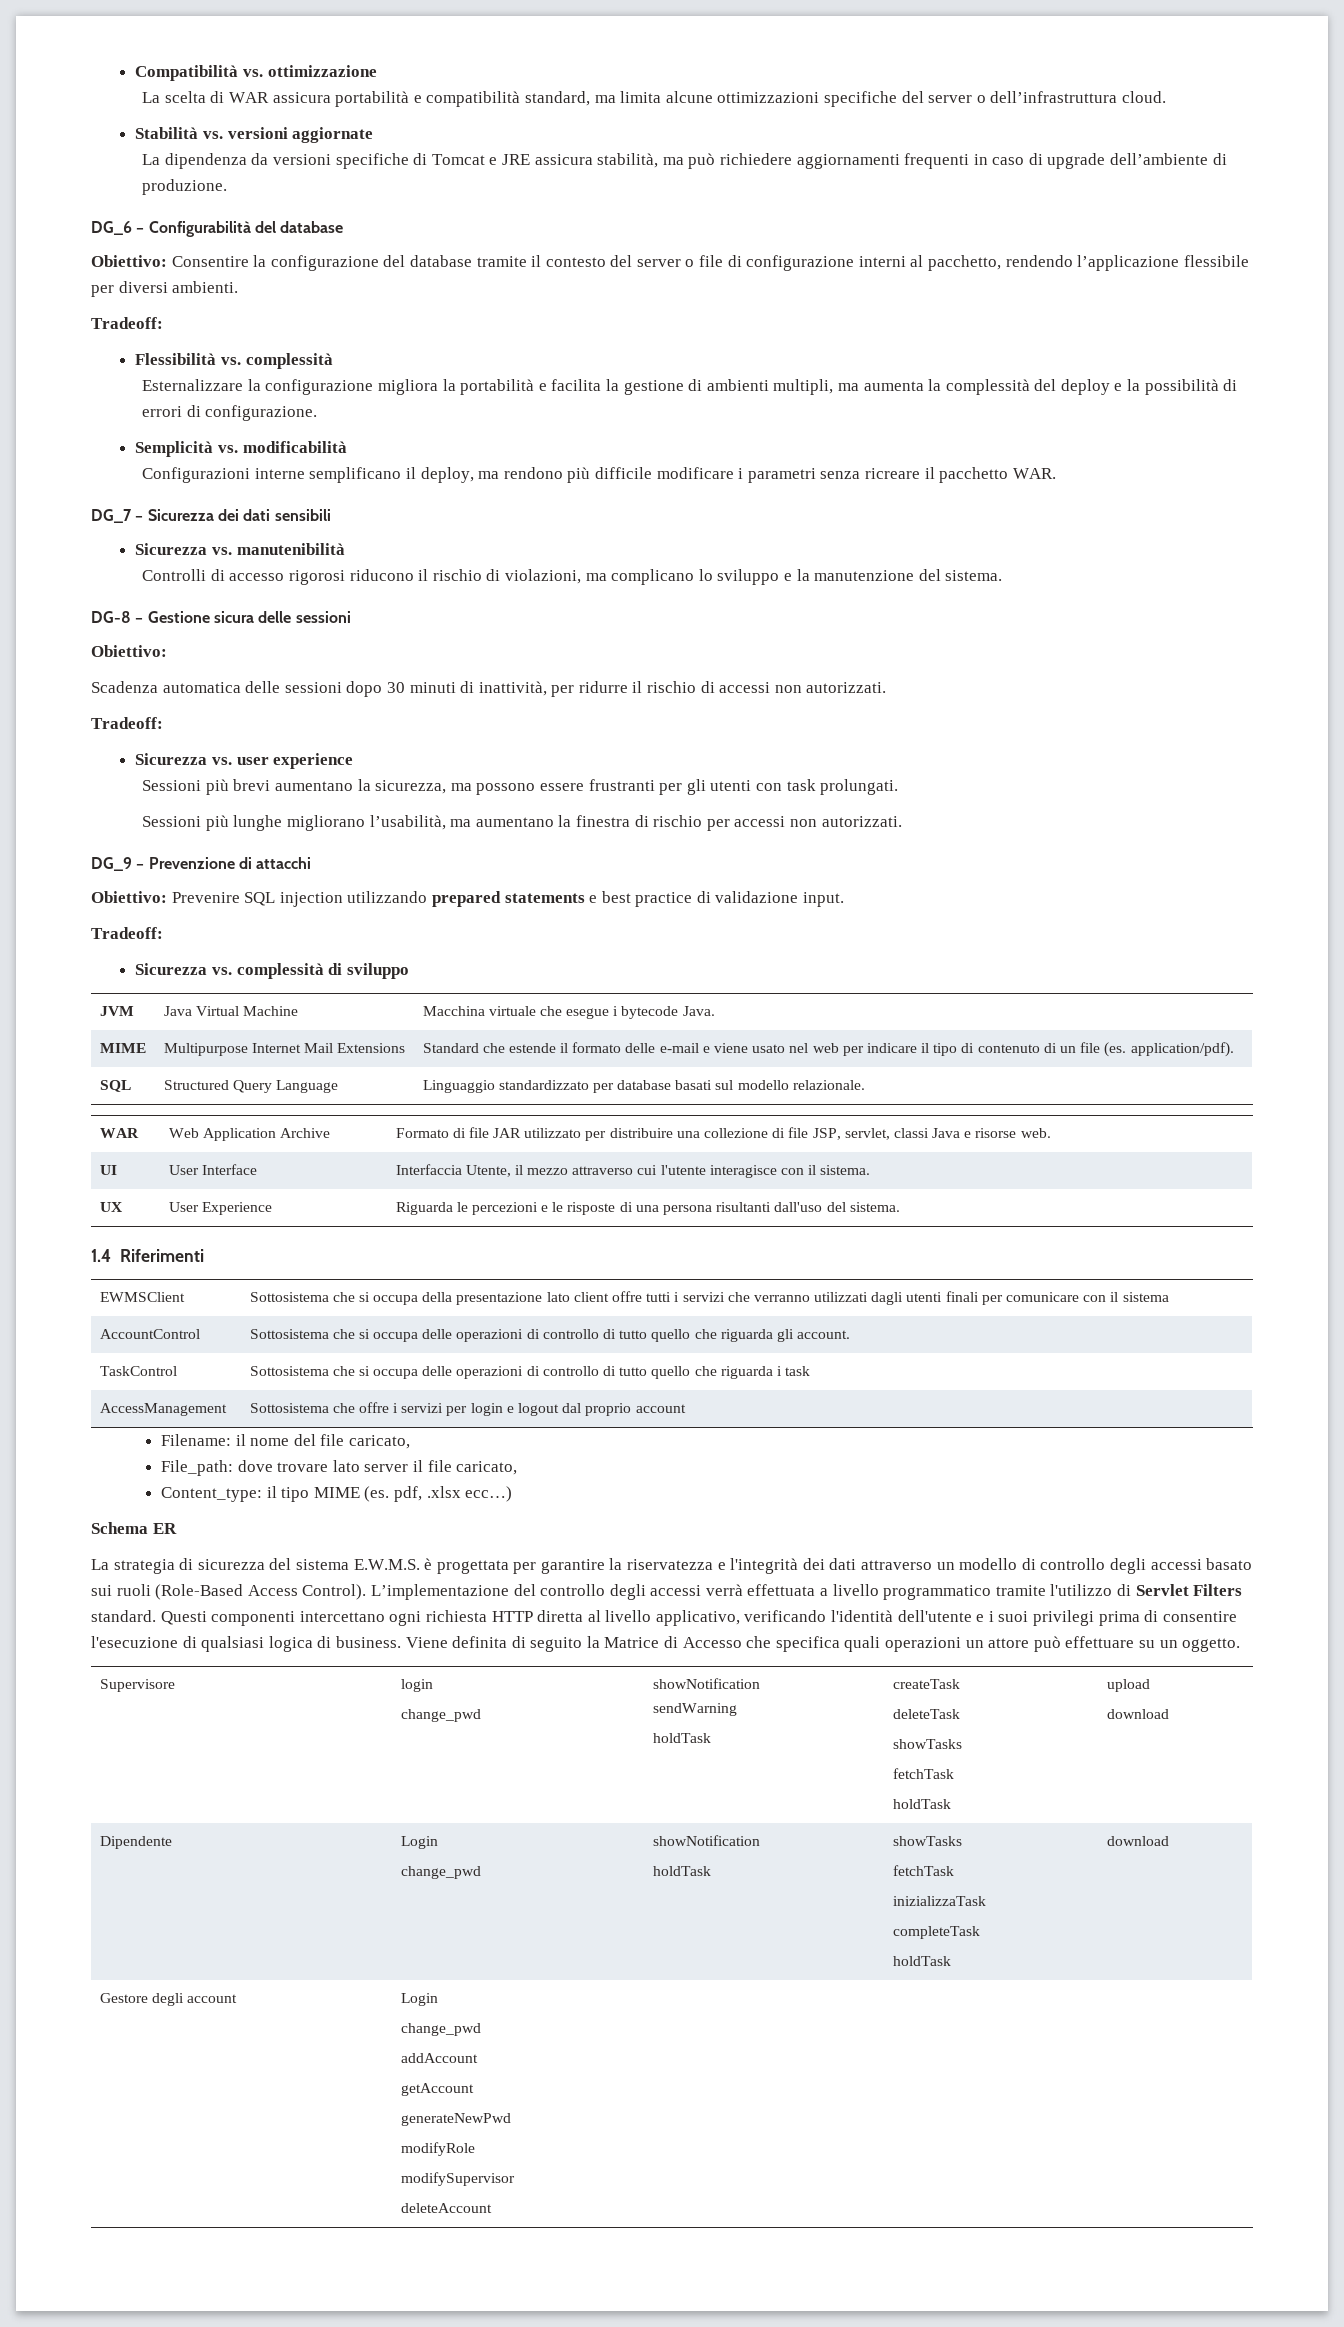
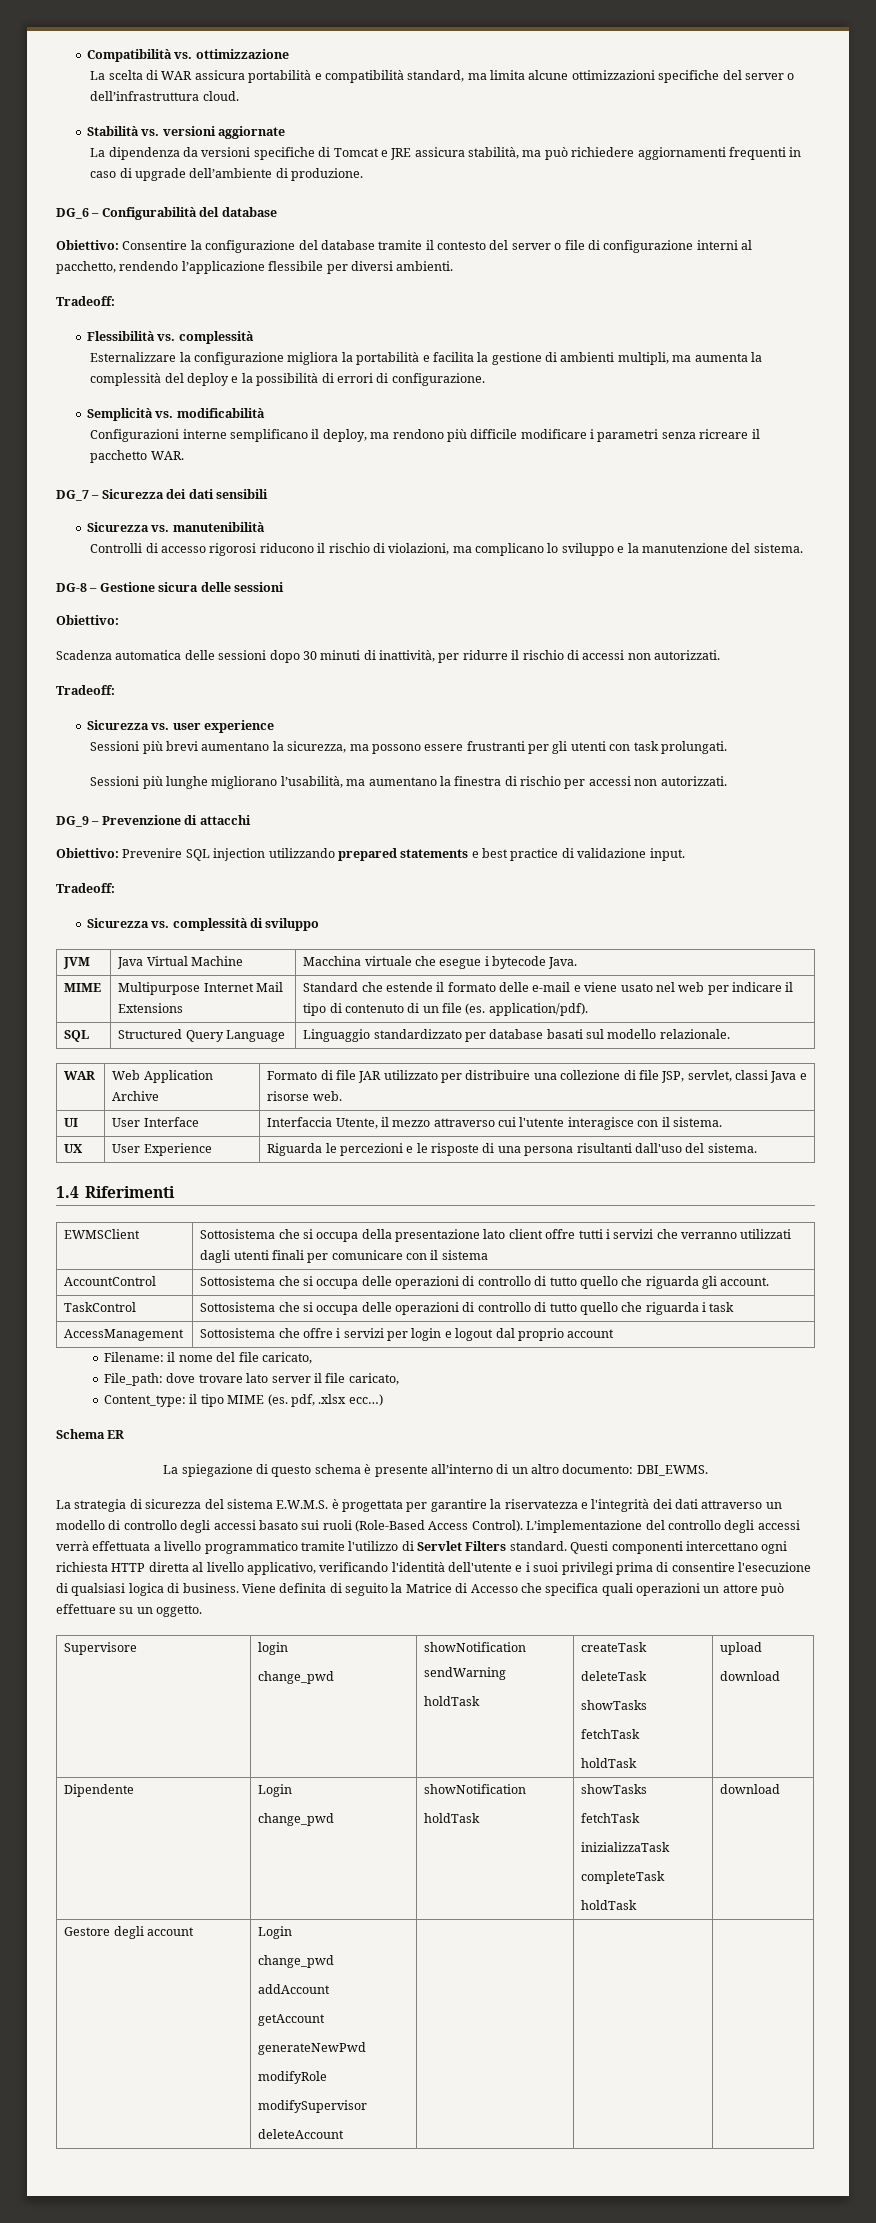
(177, 1528) none -> [163,1464,708,1477] // La spiegazione di questo schema è presente all’interno di un altro documento: DBI_EWMS.

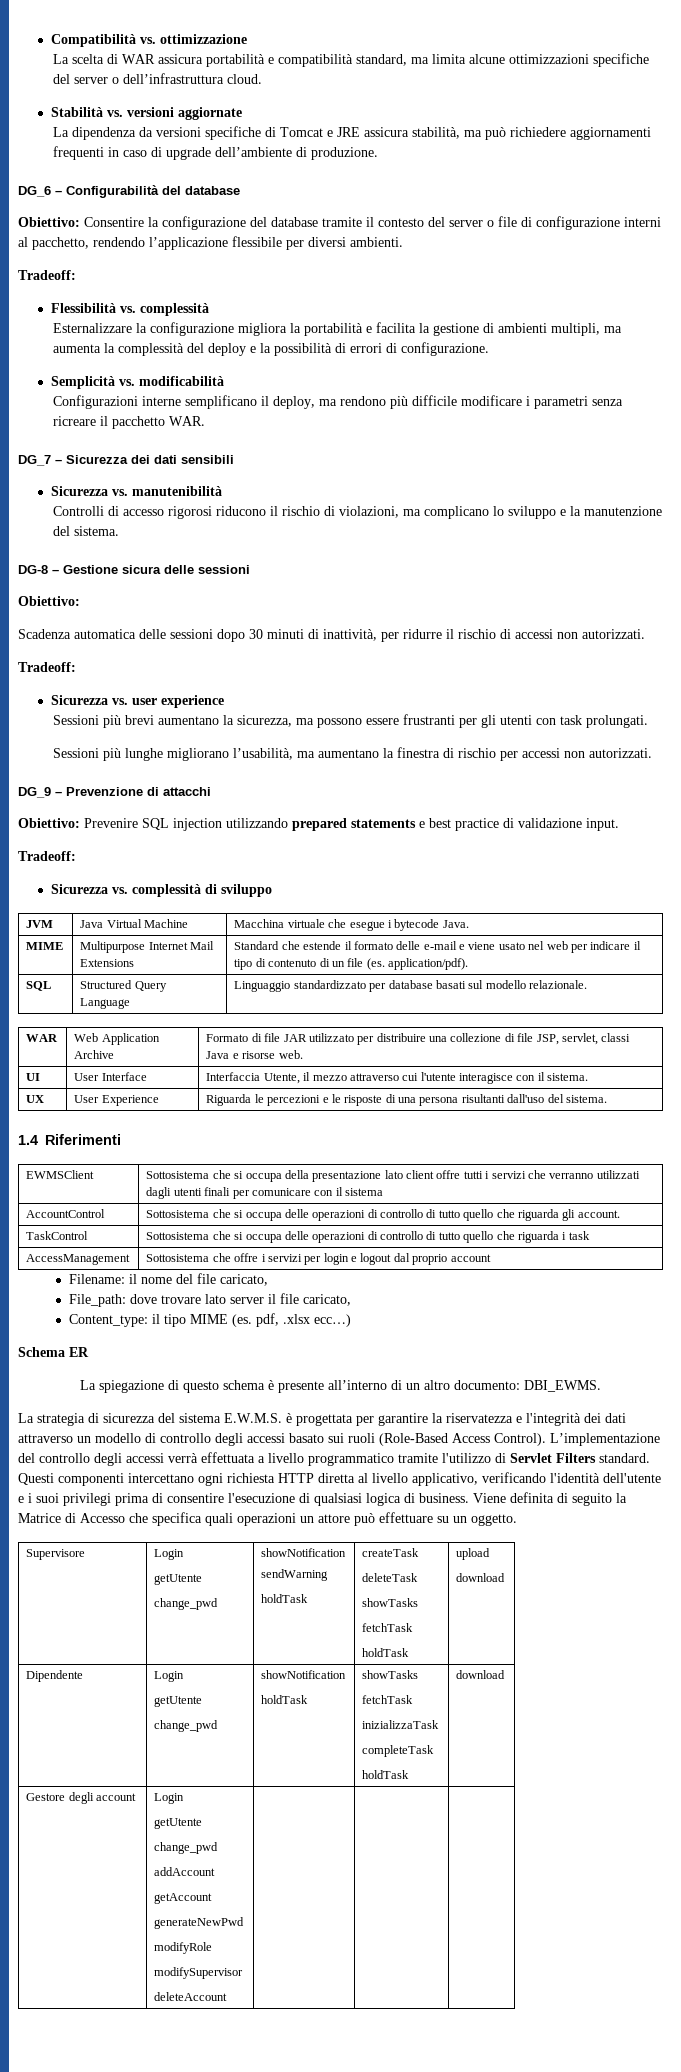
[258,1642,289,1655] login -> [154,1549,185,1560] [154,1574,203,1585] Login // getUtente
(293, 1790) none -> [154,1696,203,1707] // getUtente
(293, 1932) none -> [154,1818,203,1829] // getUtente

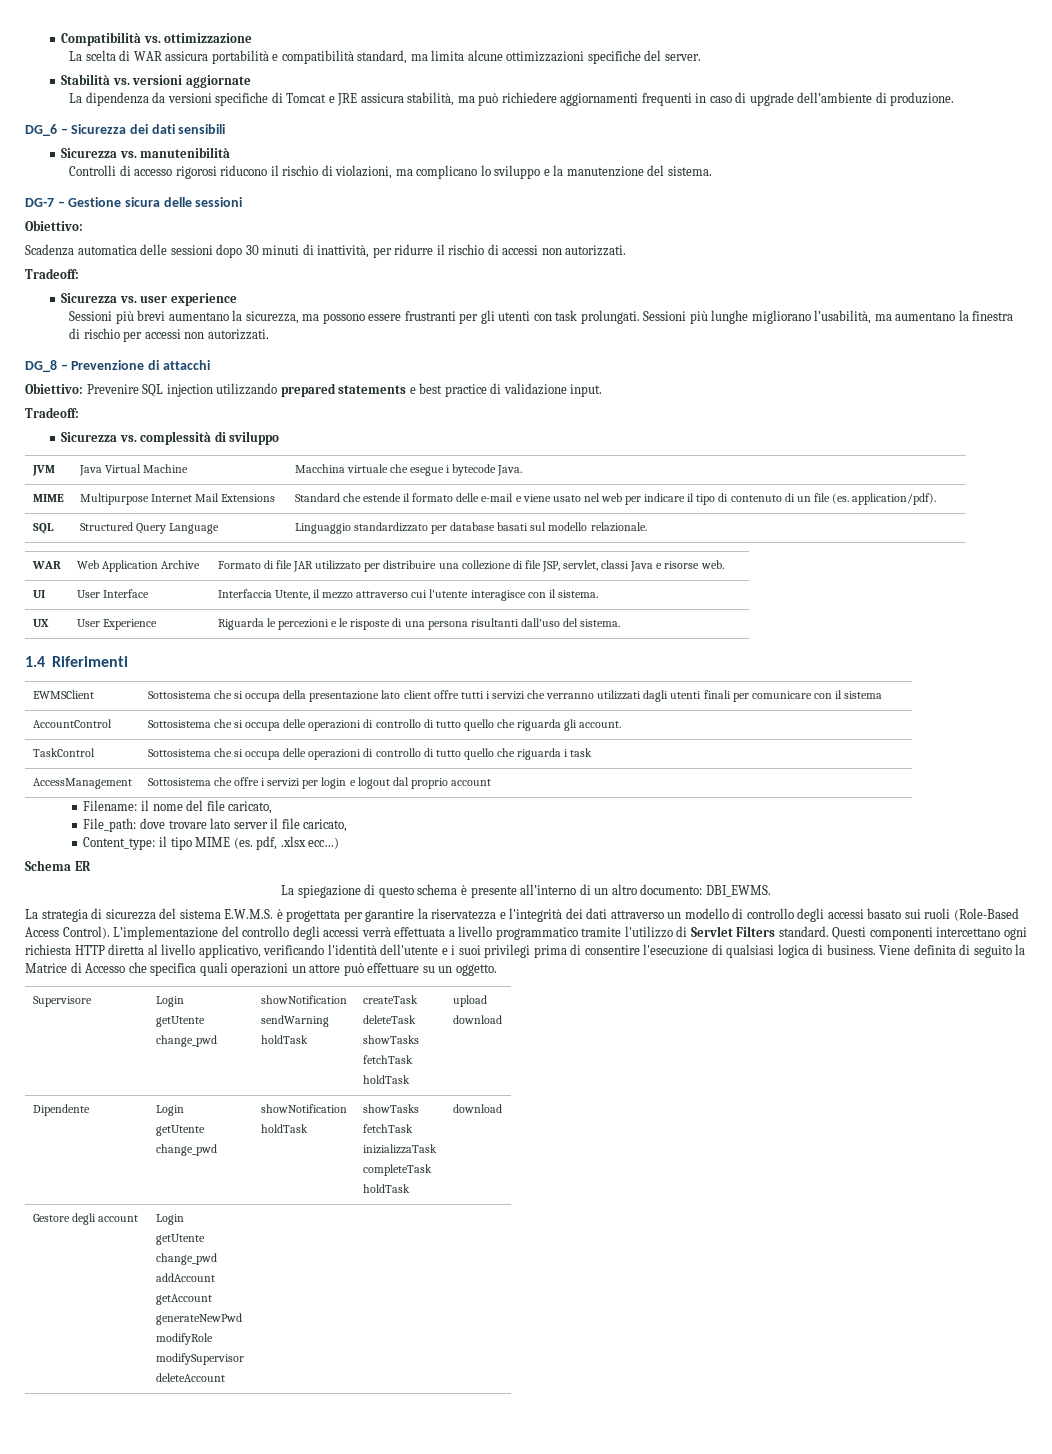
[74,73,263,84] server o dell’infrastruttura cloud. -> [664,54,701,61] server.
[66,185,240,198] [18,216,661,230] [18,236,403,250] [18,270,76,280] [51,303,210,316] [53,322,623,336] [53,342,490,356] [51,376,225,389] [53,395,624,409] [53,416,206,429] [18,455,62,466] Configurabilità del database // Obiettivo: Consentire la configurazione del database tramite il contesto del server o file di configurazione interni al pacchetto, rendendo l’applicazione flessibile per diversi ambienti. // Tradeoff: // Flessibilità vs. complessità // Esternalizzare la configurazione migliora la portabilità e facilita la gestione di ambienti multipli, ma aumenta la complessità del deploy e la possibilità di errori di configurazione. // Semplicità vs. modificabilità // Configurazioni interne semplificano il deploy, ma rendono più difficile modificare i parametri senza ricreare il pacchetto WAR. // DG_7 – -> (68, 131) none
[18,565,48,574] DG-8 -> [25,198,54,207] DG-7
(649, 721) // -> (640, 317) none
[18,787,51,798] DG_9 -> [25,360,57,372] DG_8

